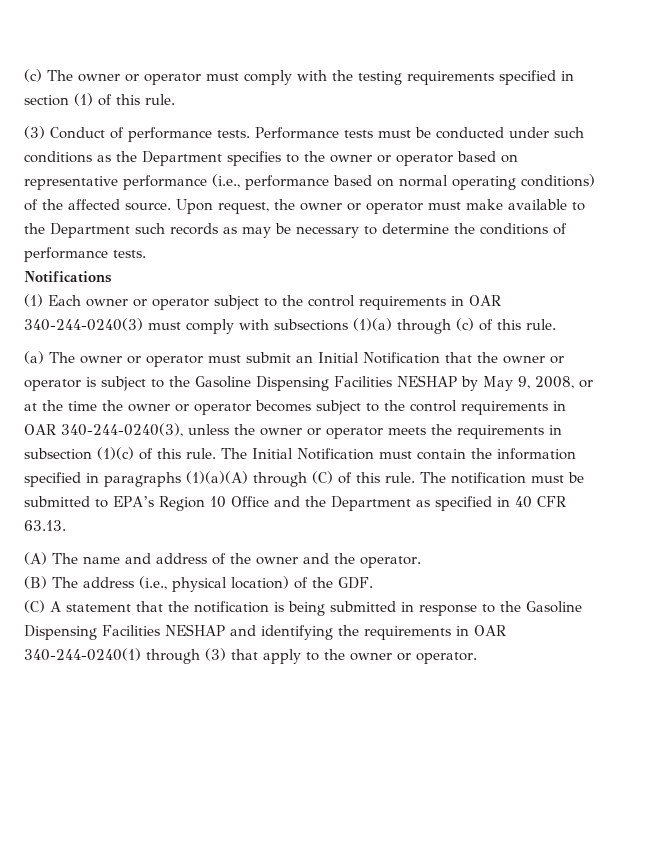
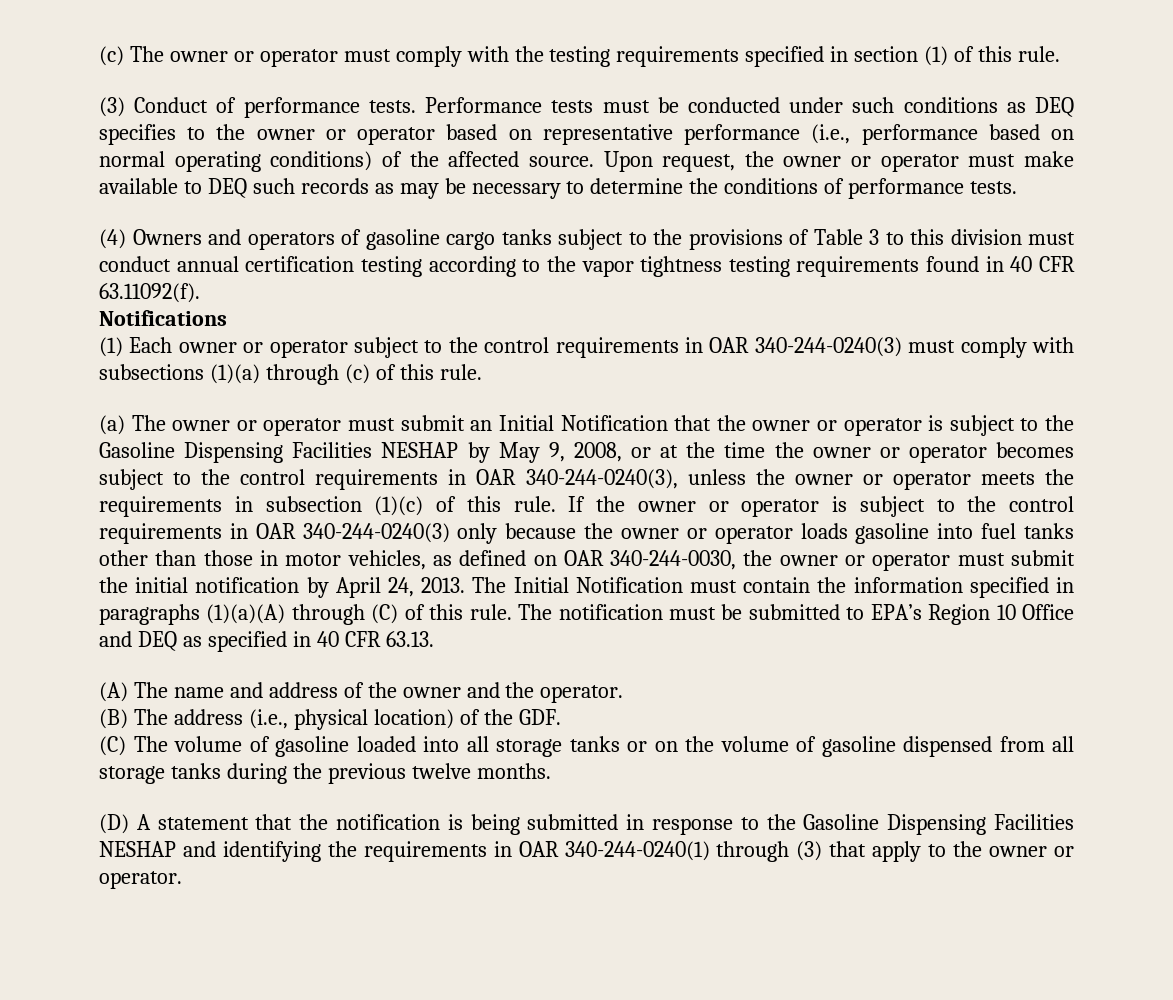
[116,151,222,166] the Department -> [1034,97,1074,117] DEQ
[24,223,130,238] the Department -> [207,178,247,198] DEQ
(146, 254) none -> [99,229,1075,250] [99,256,1075,277] [99,283,200,303] // (4) Owners and operators of gasoline cargo tanks subject to the provisions of Table 3 to this division must conduct annual certification testing according to the vapor tightness testing requirements found in 40 CFR 63.11092(f).
(216, 453) none -> [568,496,1074,517] [99,523,1075,544] [99,550,1075,571] [99,577,466,598] If the owner or operator is subject to the control requirements in OAR 340-244-0240(3) only because the owner or operator loads gasoline into fuel tanks other than those in motor vehicles, as defined on OAR 340-244-0030, the owner or operator must submit the initial notification by April 24, 2013.
[304,496,411,511] the Department -> [137,631,177,651] DEQ
(45, 606) none -> [133,736,1074,757] [99,763,551,784] [99,814,129,834] The volume of gasoline loaded into all storage tanks or on the volume of gasoline dispensed from all storage tanks during the previous twelve months. // (D)

